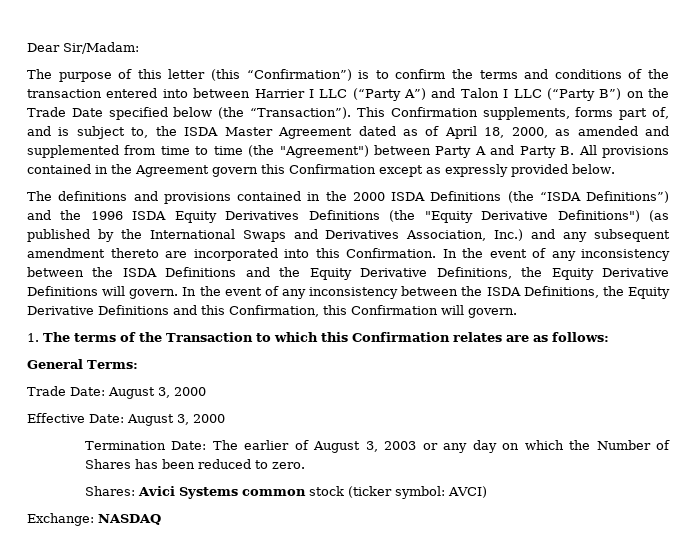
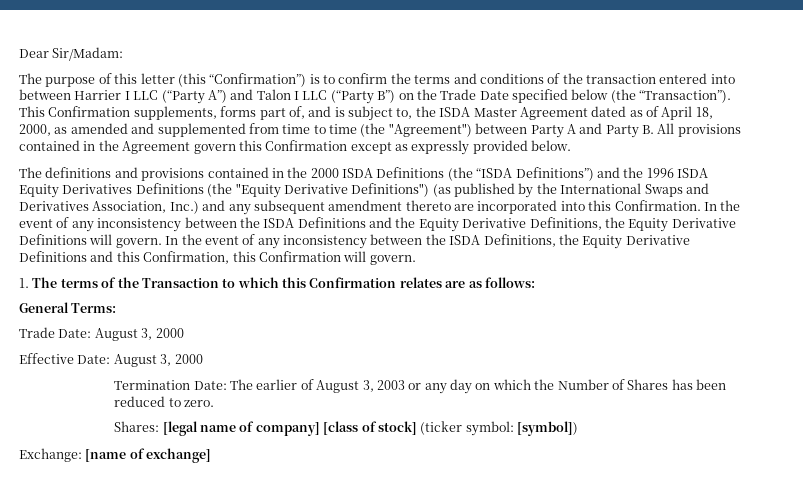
[137,486,344,499] Avici Systems common stock -> [162,421,417,436] [legal name of company] [class of stock]
[447,486,487,498] AVCI) -> [517,421,579,436] [symbol])
[98,514,161,525] NASDAQ -> [85,448,212,463] [name of exchange]

